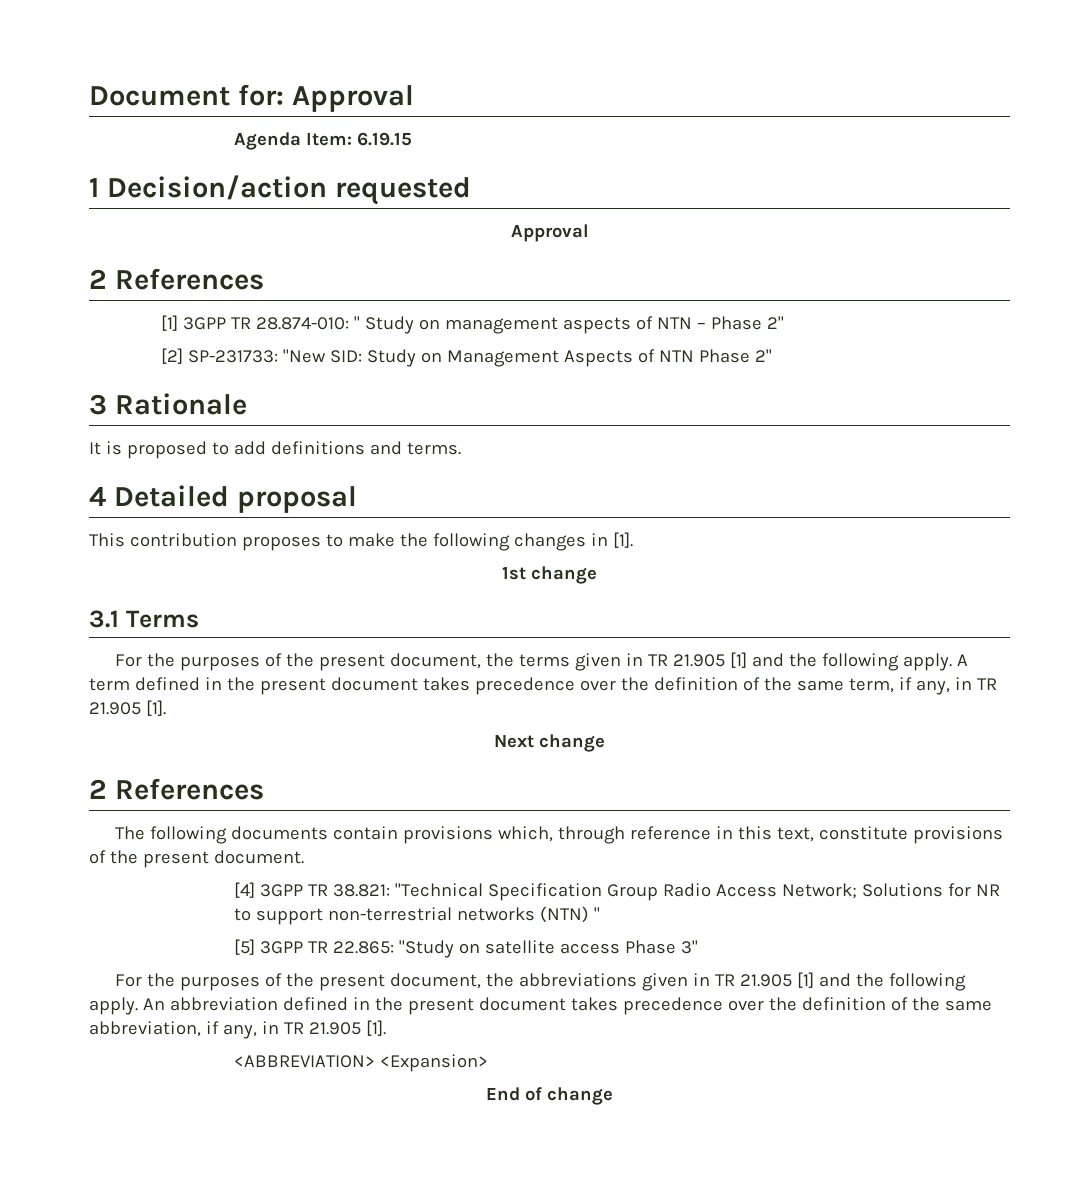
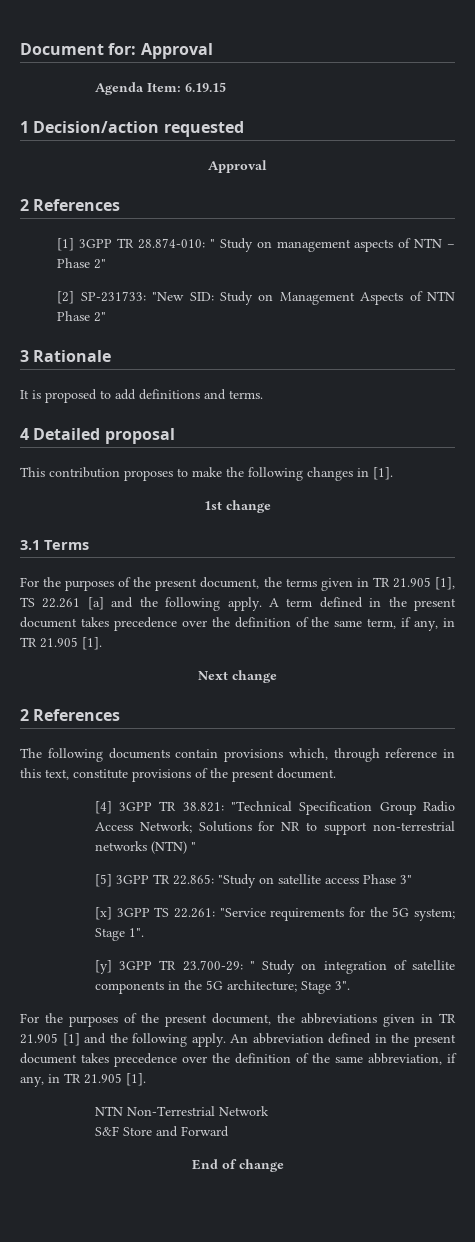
[730,652,748,668] [1] -> [435,577,456,590] [20,597,104,610] [1], TS 22.261 [a]
(698, 947) none -> [94,907,456,921] [94,928,144,941] [94,960,455,974] [94,980,350,994] // [x] 3GPP TS 22.261: "Service requirements for the 5G system; Stage 1". // [y] 3GPP TR 23.700-29: " Study on integration of satellite components in the 5G architecture; Stage 3".
[233,1054,488,1072] <ABBREVIATION> <Expansion> -> [94,1106,269,1116] [94,1126,229,1137] NTN Non-Terrestrial Network // S&F Store and Forward

